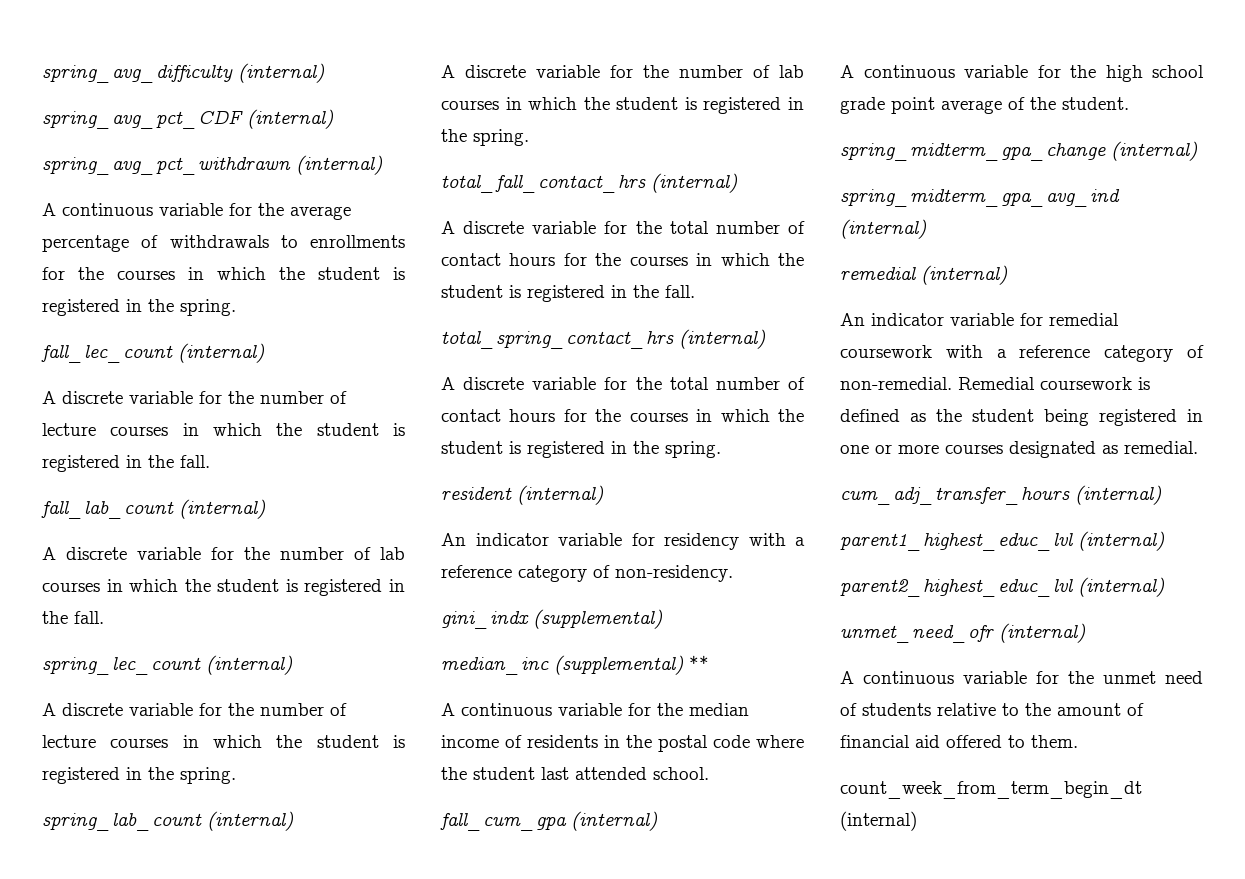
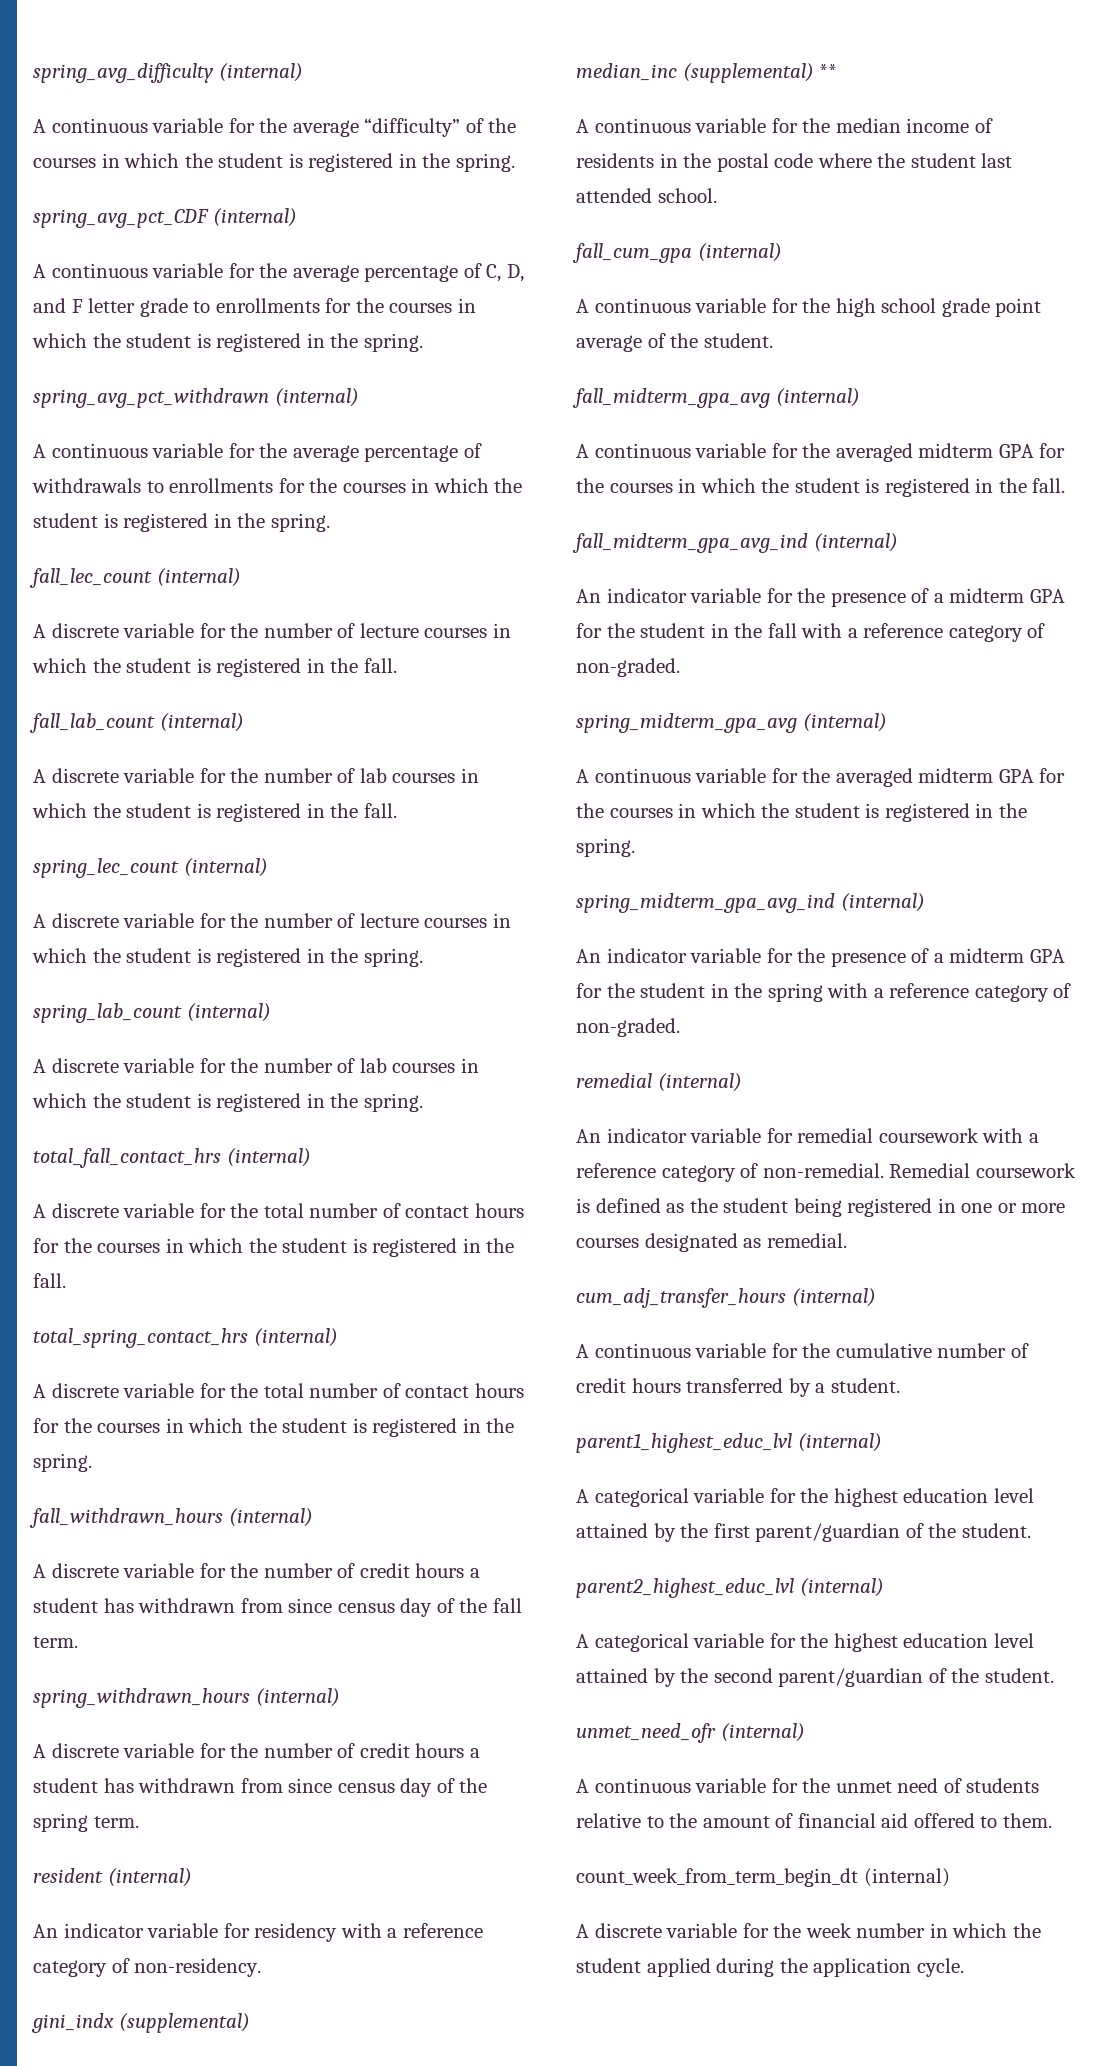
[42,109,334,129] spring_avg_pct_CDF (internal) -> [33,118,517,137] [33,153,515,172] [33,208,297,228] [33,263,524,282] [33,298,476,317] [32,333,423,352] A continuous variable for the average “difficulty” of the courses in which the student is registered in the spring. // spring_avg_pct_CDF (internal) // A continuous variable for the average percentage of C, D, and F letter grade to enrollments for the courses in which the student is registered in the spring.
(721, 449) none -> [29,1508,313,1528] [33,1563,480,1578] [33,1598,522,1617] [33,1636,78,1648] [33,1688,340,1708] [33,1743,480,1758] [33,1778,488,1797] [33,1813,139,1832] // fall_withdrawn_hours (internal) // A discrete variable for the number of credit hours a student has withdrawn from since census day of the fall term. // spring_withdrawn_hours (internal) // A discrete variable for the number of credit hours a student has withdrawn from since census day of the spring term.
[840,141,1198,161] [840,189,1120,207] [840,219,927,239] spring_midterm_gpa_change (internal) // spring_midterm_gpa_avg_ind (internal) -> [572,388,860,408] [576,443,1066,462] [576,478,1066,497] [572,533,898,553] [576,588,1065,607] [576,623,1046,642] [576,658,680,677] [576,713,887,733] [576,768,1066,787] [576,803,1027,822] [576,838,635,857] [576,893,925,913] [576,948,1065,967] [576,983,1072,1002] [576,1018,680,1037] fall_midterm_gpa_avg (internal) // A continuous variable for the averaged midterm GPA for the courses in which the student is registered in the fall. // fall_midterm_gpa_avg_ind (internal) // An indicator variable for the presence of a midterm GPA for the student in the fall with a reference category of non-graded. // spring_midterm_gpa_avg (internal) // A continuous variable for the averaged midterm GPA for the courses in which the student is registered in the spring. // spring_midterm_gpa_avg_ind (internal) // An indicator variable for the presence of a midterm GPA for the student in the spring with a reference category of non-graded.
[840,531,1165,551] [840,577,1165,597] parent1_highest_educ_lvl (internal) // parent2_highest_educ_lvl (internal) -> [576,1343,1029,1358] [576,1378,900,1397] [576,1433,882,1453] [576,1488,1034,1507] [576,1523,1031,1542] [576,1578,884,1598] [576,1633,1034,1652] [576,1668,1054,1687] A continuous variable for the cumulative number of credit hours transferred by a student. // parent1_highest_educ_lvl (internal) // A categorical variable for the highest education level attained by the first parent/guardian of the student. // parent2_highest_educ_lvl (internal) // A categorical variable for the highest education level attained by the second parent/guardian of the student.
(917, 821) none -> [576,1923,1041,1938] [576,1958,964,1977] // A discrete variable for the week number in which the student applied during the application cycle.

